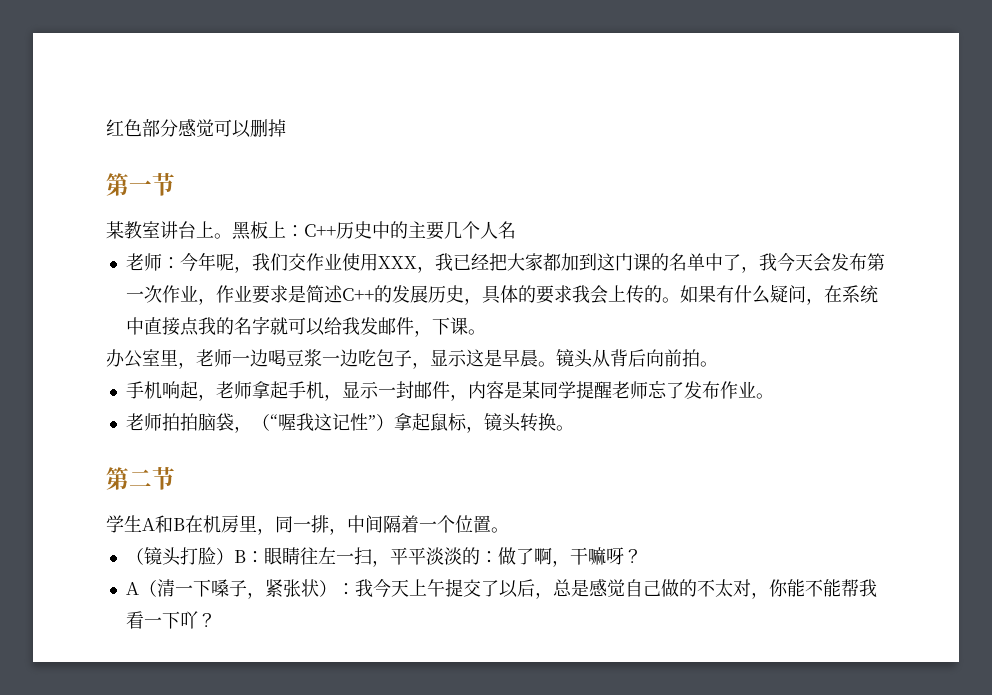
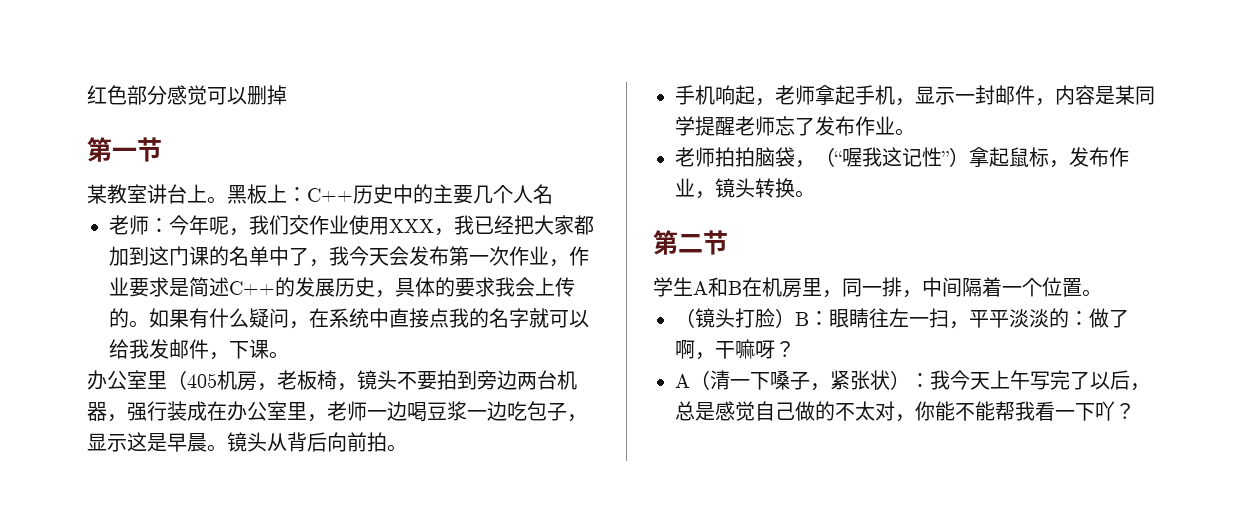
(178, 357) none -> [167,370,577,391] [87,401,307,422] （405机房，老板椅，镜头不要拍到旁边两台机器，强行装成在办公室里
(484, 429) none -> [1069,147,1129,167] [675,178,715,199] 发布作业，
[444,579,481,597] 提交 -> [1030,370,1070,390] 写完

